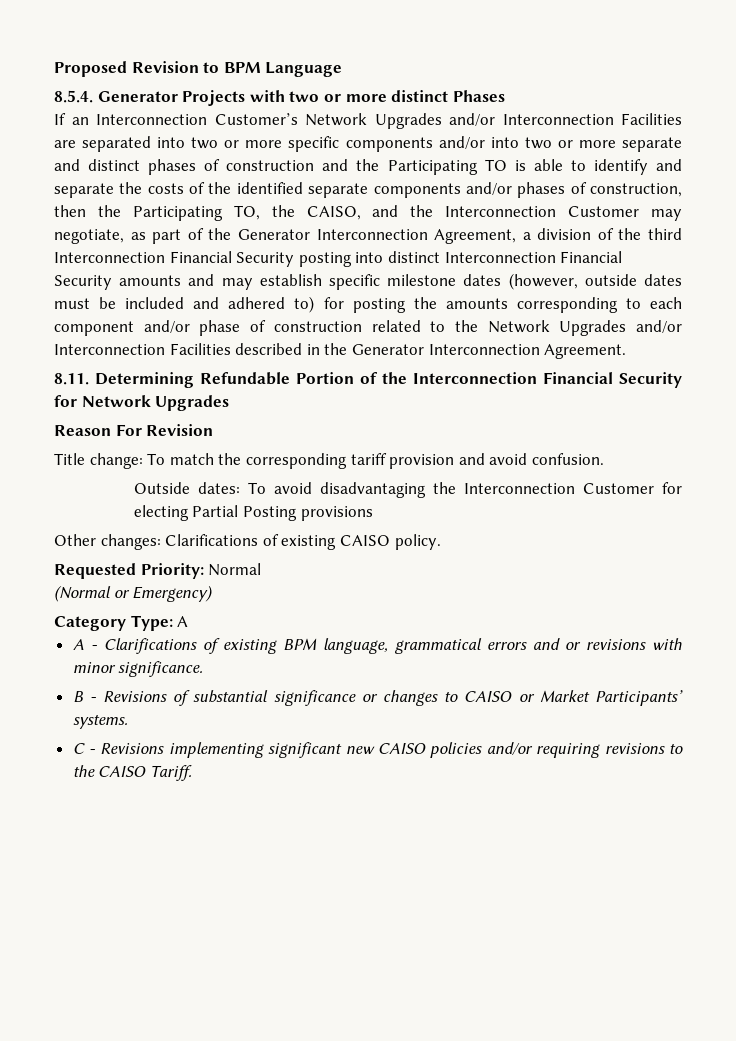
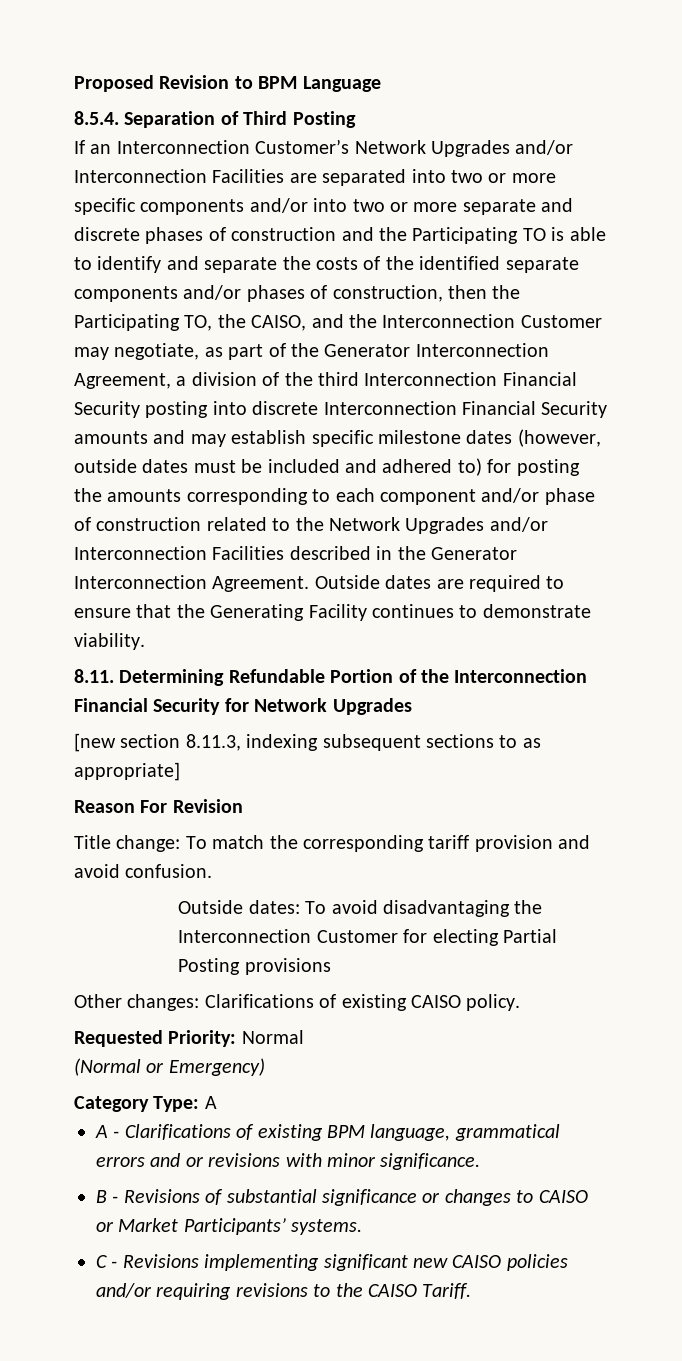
[97,90,505,106] Generator Projects with two or more distinct Phases -> [124,111,356,128] Separation of Third Posting
[88,159,141,171] distinct -> [74,227,140,241] discrete
[387,251,440,263] distinct -> [252,401,319,415] discrete
(627, 351) none -> [314,575,565,592] [74,604,591,621] [74,633,145,650] Outside dates are required to ensure that the Generating Facility continues to demonstrate viability.
(230, 403) none -> [74,733,541,752] [74,762,180,781] // [new section 8.11.3, indexing subsequent sections to as appropriate]

